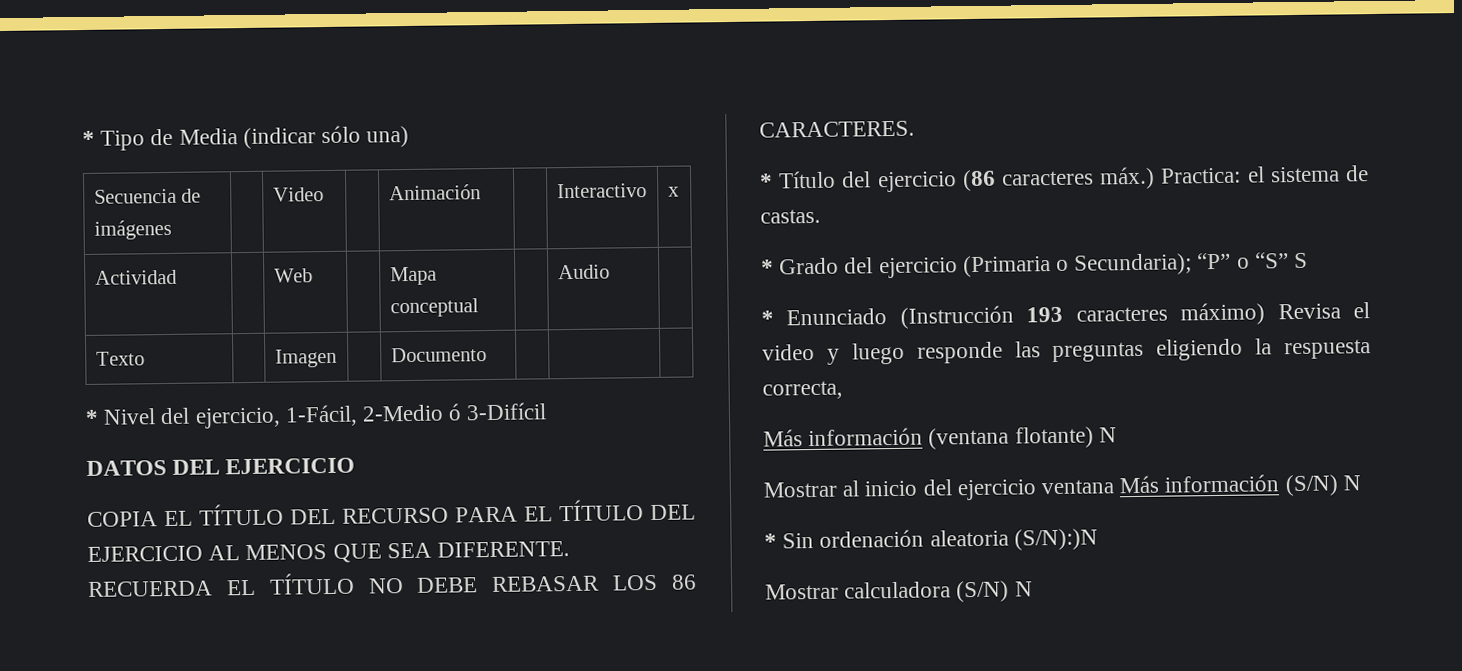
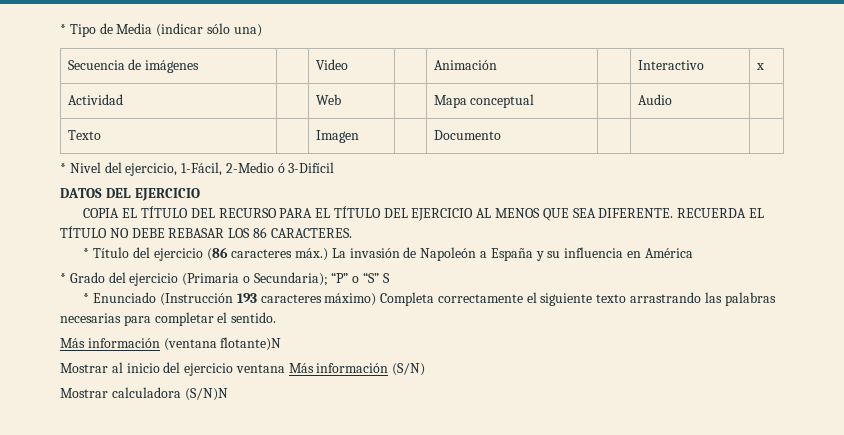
[1160,165,1369,184] [760,208,821,224] Practica: el sistema de castas. -> [331,247,693,261] La invasión de Napoleón a España y su influencia en América
[1277,302,1370,320] [762,338,1371,365] [762,380,843,400] Revisa el video y luego responde las preguntas eligiendo la respuesta correcta, -> [380,292,776,306] [60,312,277,326] Completa correctamente el siguiente texto arrastrando las palabras necesarias para completar el sentido.
[1014,426,1117,449] flotante) N -> [220,337,282,351] flotante)N
[1342,475,1361,491] [764,528,1098,551] N // * Sin ordenación aleatoria (S/N):)N -> (426, 369) none
[956,580,1033,603] (S/N) N -> [184,388,228,401] (S/N)N

